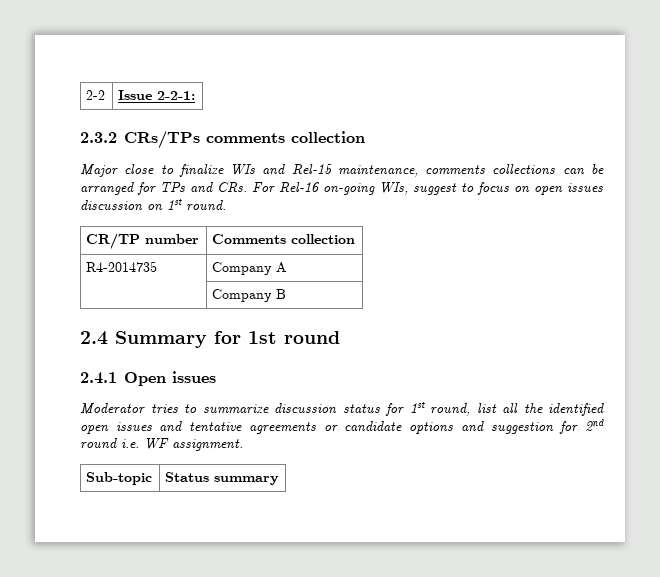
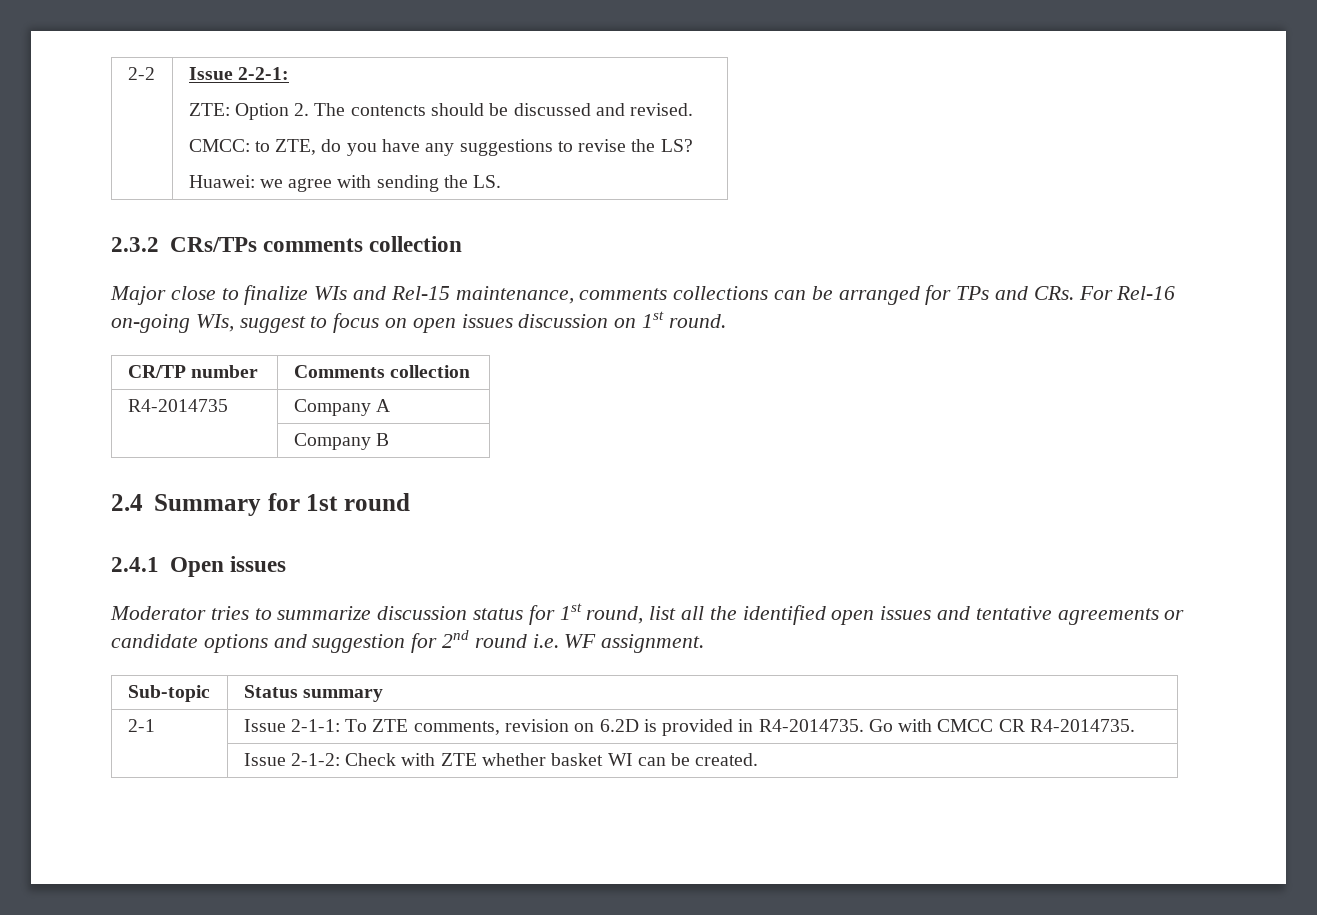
(196, 95) none -> [188,103,694,120] [188,139,693,156] [188,175,502,192] // ZTE: Option 2. The contencts should be discussed and revised. // CMCC: to ZTE, do you have any suggestions to revise the LS? // Huawei: we agree with sending the LS.
(280, 480) none -> [127,719,155,732] [243,719,1135,736] [243,753,759,766] // 2-1 | Issue 2-1-1: To ZTE comments, revision on 6.2D is provided in R4-2014735. Go with CMCC CR R4-2014735. // | Issue 2-1-2: Check with ZTE whether basket WI can be created.

